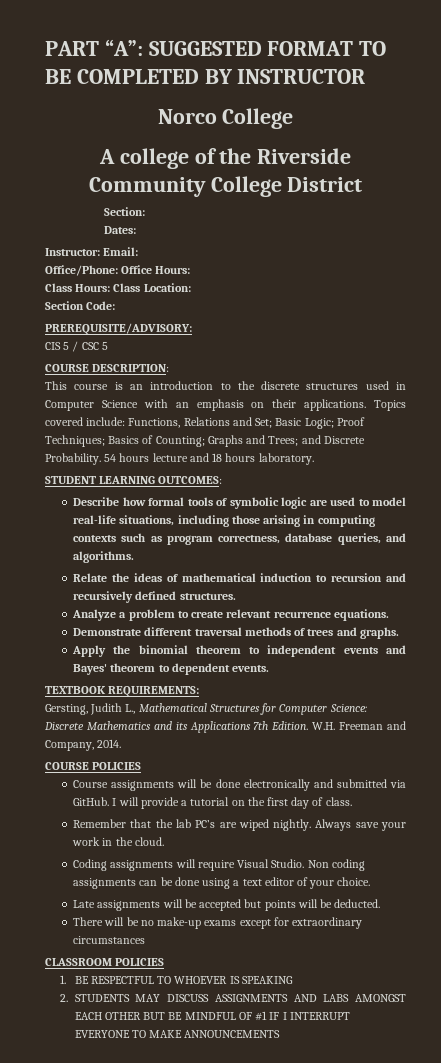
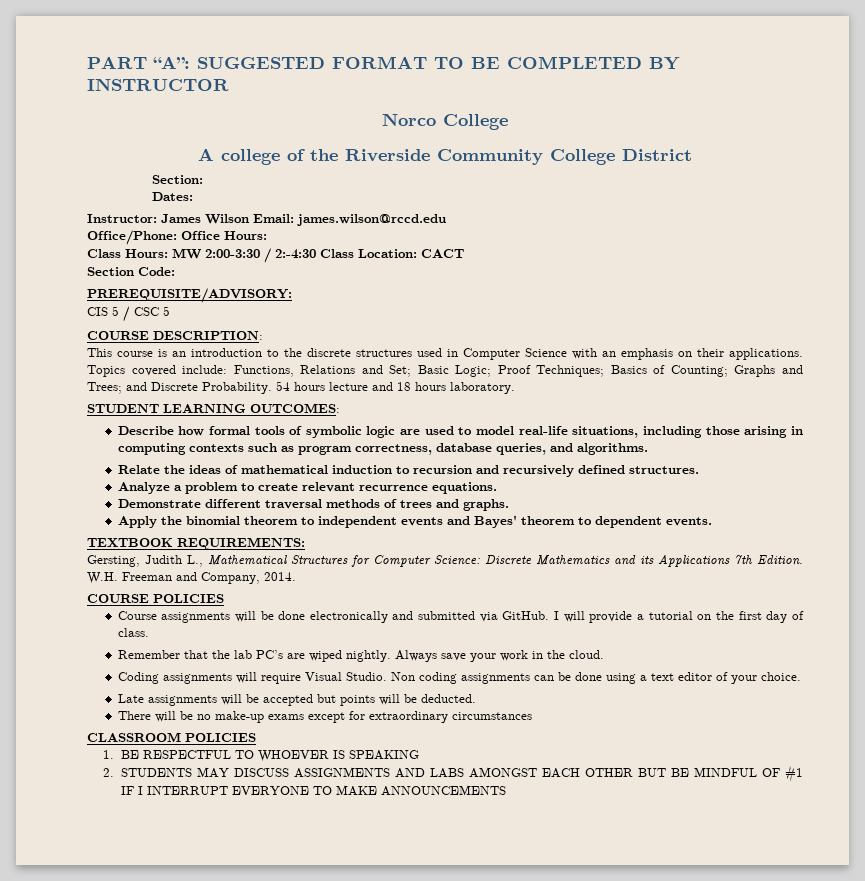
(100, 252) none -> [161,214,249,224] James Wilson
(139, 251) none -> [297,214,446,226] james.wilson@rccd.edu
(111, 288) none -> [172,248,316,263] MW 2:00-3:30 / 2:-4:30
(191, 287) none -> [421,249,464,258] CACT

